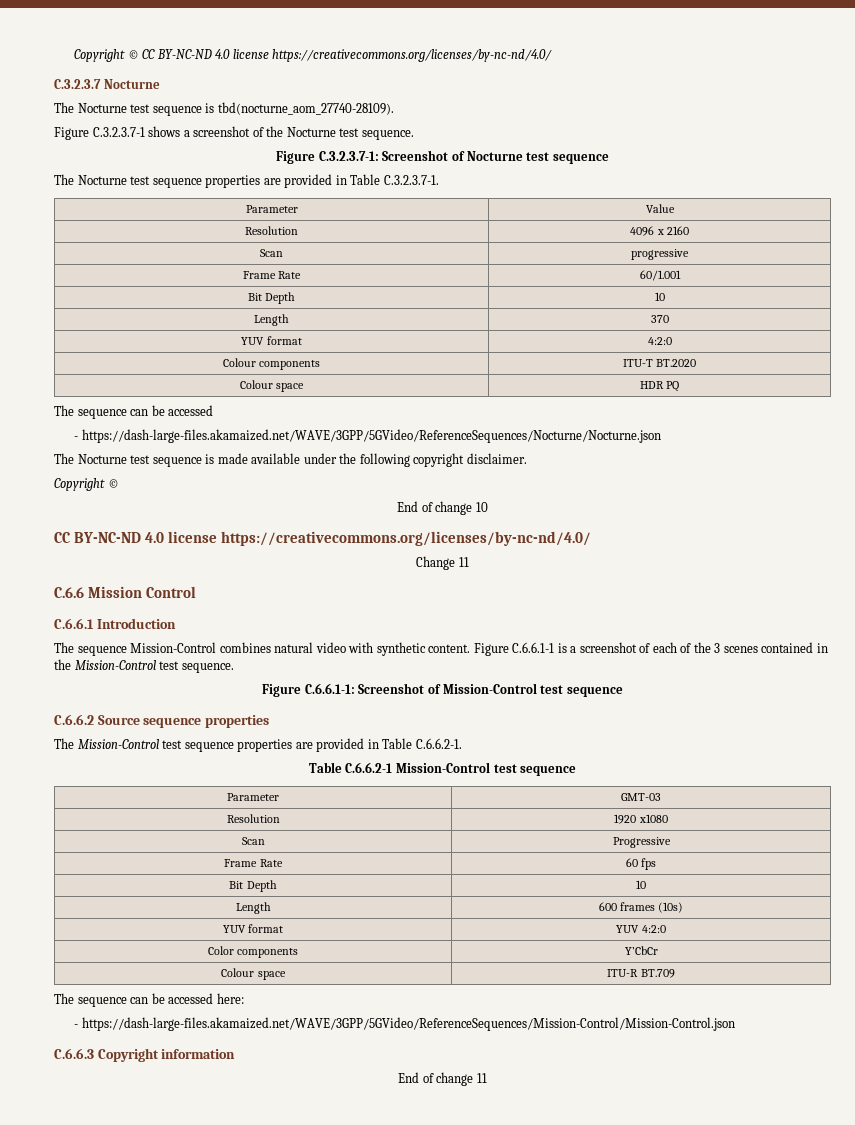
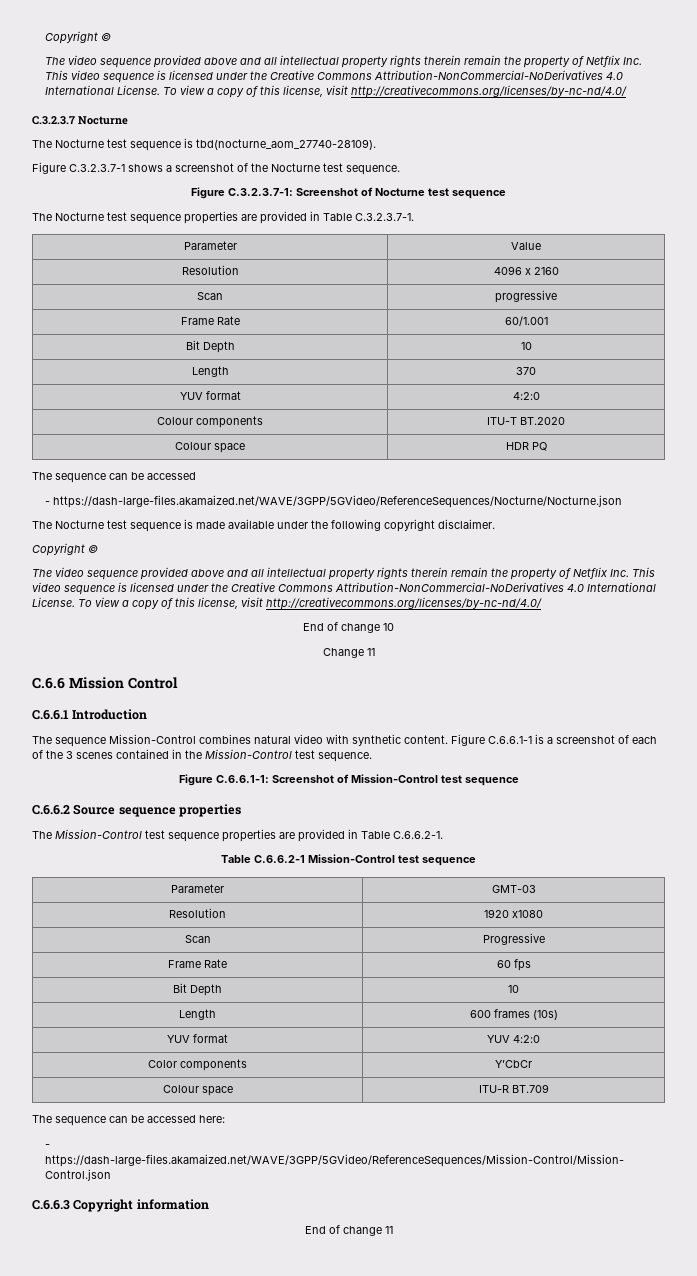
[74,49,553,62] Copyright © CC BY-NC-ND 4.0 license https://creativecommons.org/licenses/by-nc-nd/4.0/ -> [45,31,112,44] [45,55,643,68] [45,70,624,83] [45,85,628,98] Copyright © // The video sequence provided above and all intellectual property rights therein remain the property of Netflix Inc. This video sequence is licensed under the Creative Commons Attribution-NonCommercial-NoDerivatives 4.0 International License. To view a copy of this license, visit http://creativecommons.org/licenses/by-nc-nd/4.0/
(119, 483) none -> [32,567,655,580] [32,582,656,595] [32,597,542,610] // The video sequence provided above and all intellectual property rights therein remain the property of Netflix Inc. This video sequence is licensed under the Creative Commons Attribution-NonCommercial-NoDerivatives 4.0 International License. To view a copy of this license, visit http://creativecommons.org/licenses/by-nc-nd/4.0/
[54,531,591,546] // CC BY-NC-ND 4.0 license https://creativecommons.org/licenses/by-nc-nd/4.0/ -> (394, 627) none

